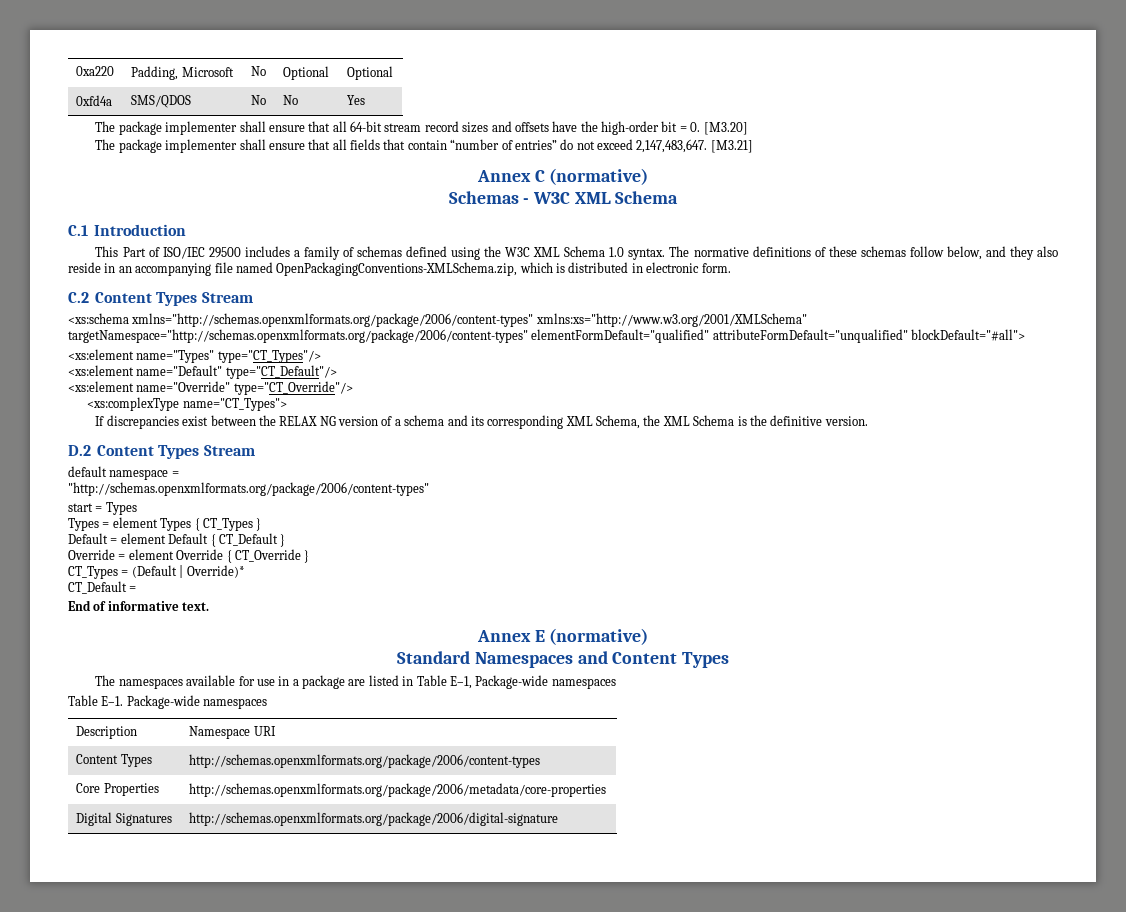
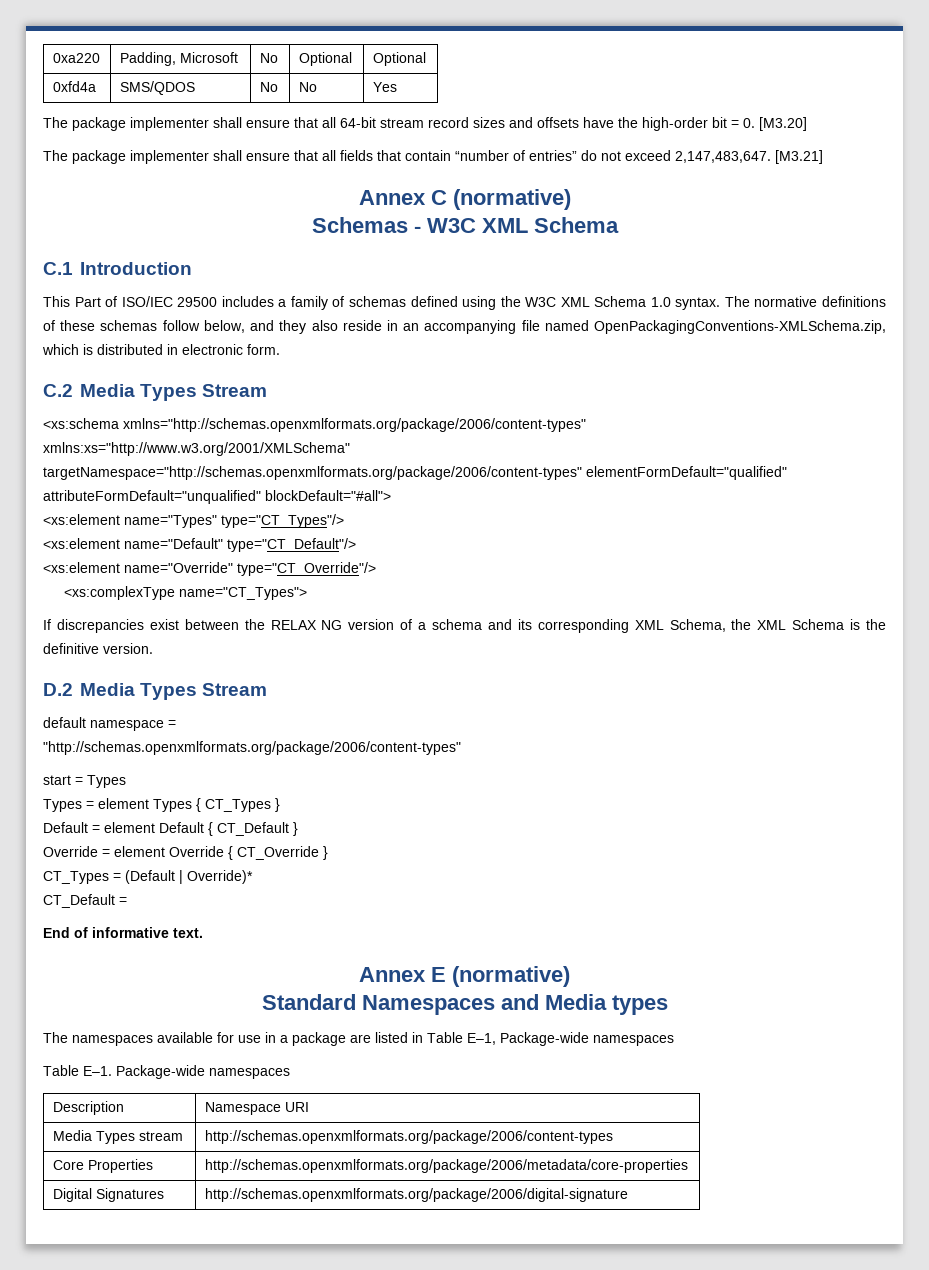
[95,292,153,303] Content -> [80,384,135,397] Media
[97,445,155,456] Content -> [80,683,135,696] Media
[612,652,729,668] Content Types -> [544,994,668,1015] Media types
[76,754,152,767] Content Types -> [52,1130,183,1144] Media Types stream

